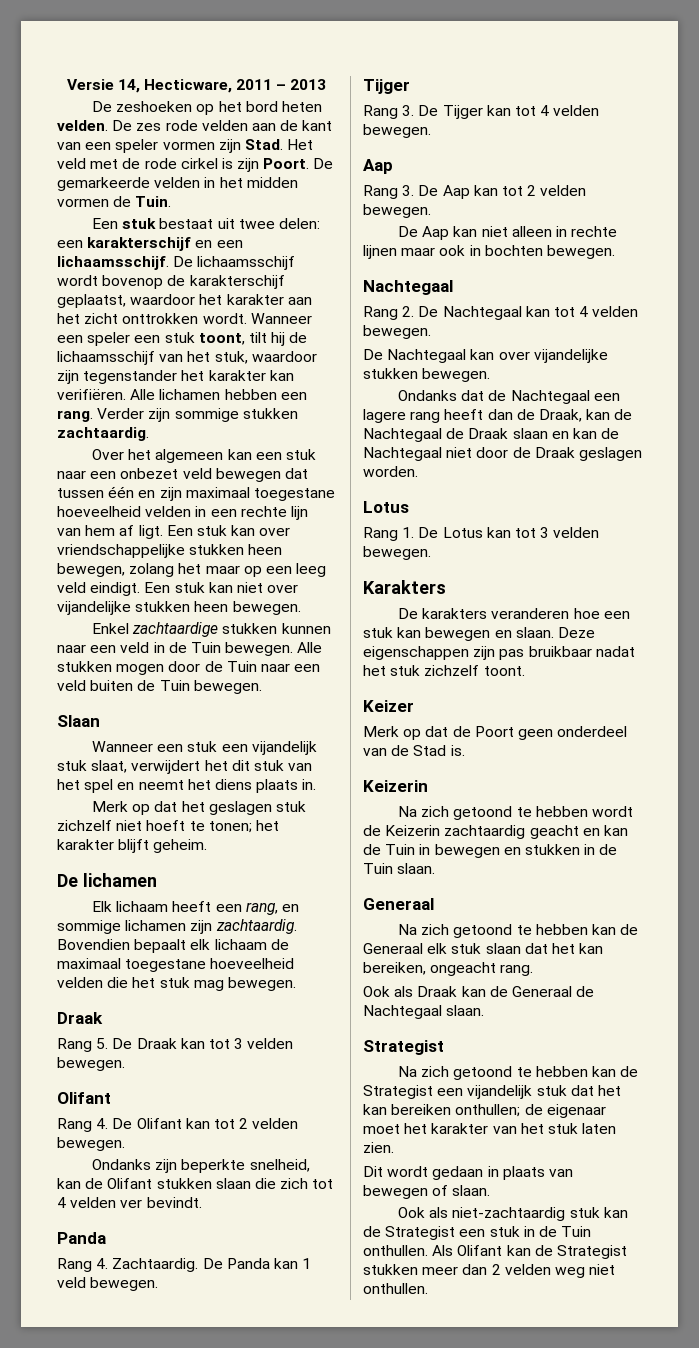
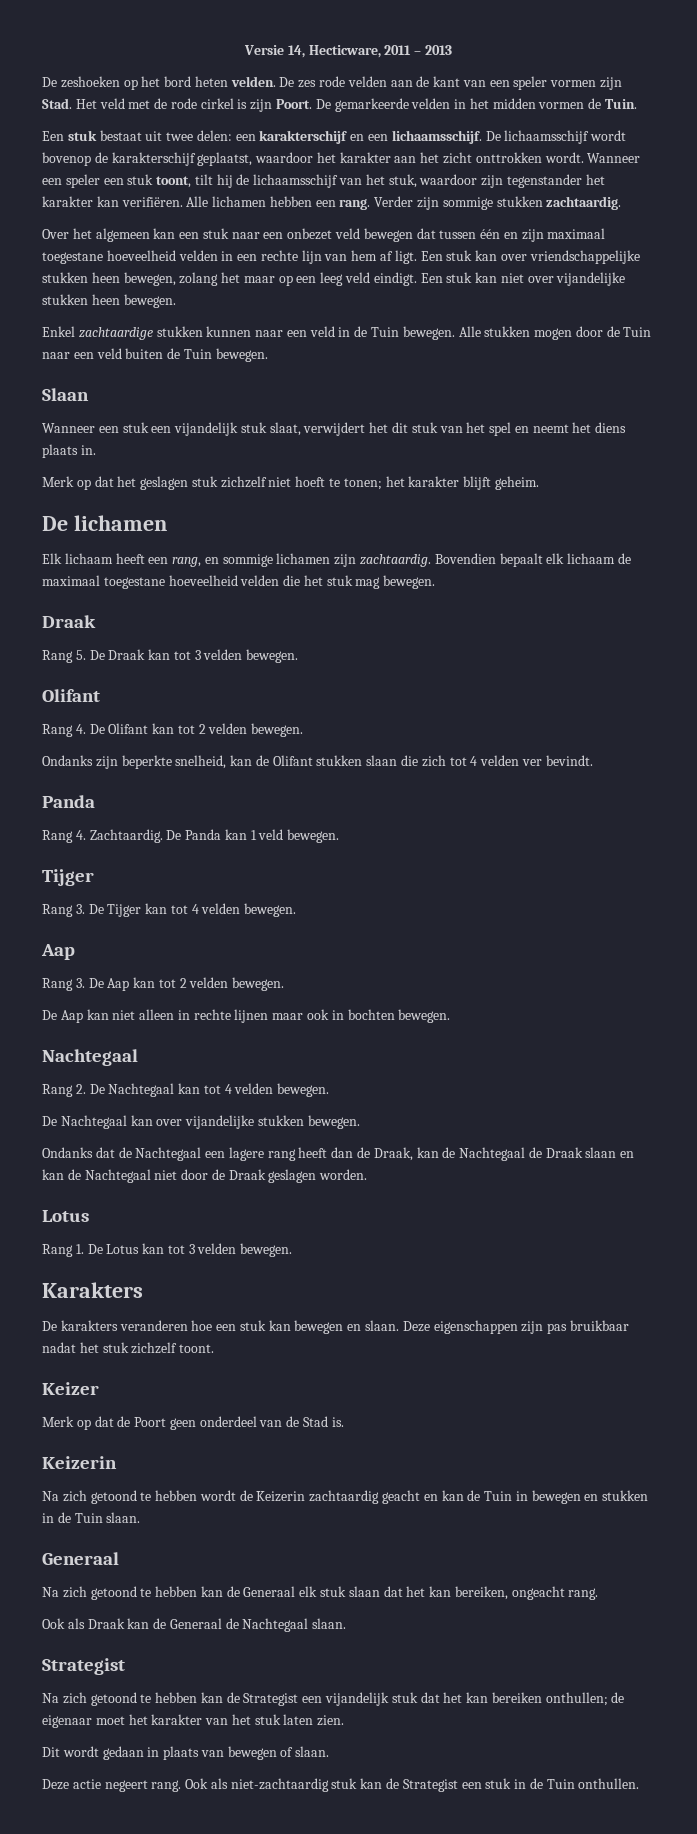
(491, 1190) none -> [42,1779,182,1792] Deze actie negeert rang.
[432,1245,627,1259] [363,1264,616,1278] [363,1283,428,1294] Als Olifant kan de Strategist stukken meer dan 2 velden weg niet onthullen. -> (640, 1783) none

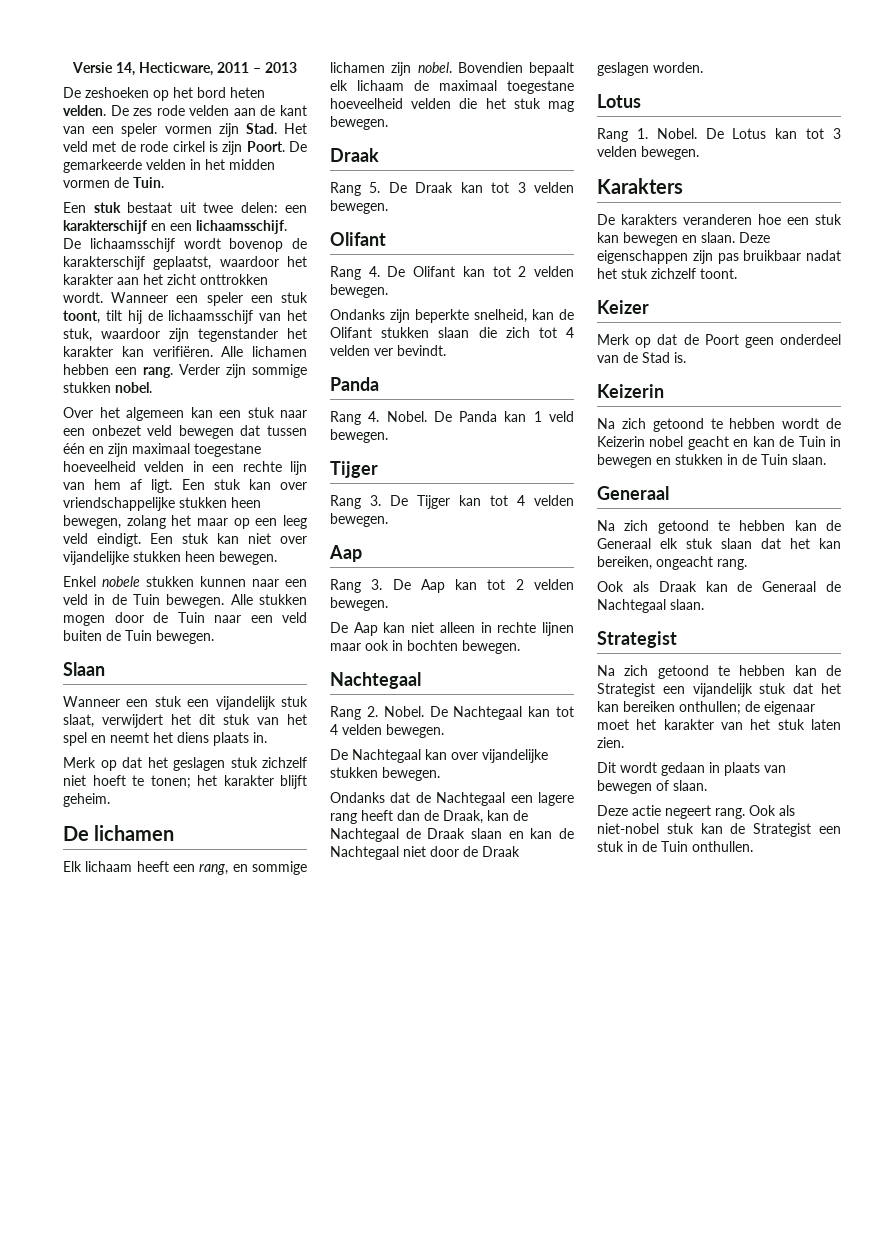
[546,196,622,210] zachtaardig. -> [115,382,152,393] nobel.
[78,327,153,340] zachtaardige -> [102,576,140,587] nobele
[360,554,432,567] zachtaardig. -> [417,62,452,73] nobel.
[89,829,163,843] Zachtaardig. -> [386,411,427,422] Nobel.
(86, 1089) none -> [383,706,424,717] Nobel.
(84, 1249) none -> [656,128,697,139] Nobel.
[309,1490,380,1504] zachtaardig -> [649,436,684,447] nobel
[230,1778,329,1792] niet-zachtaardig -> [597,823,659,834] niet-nobel

